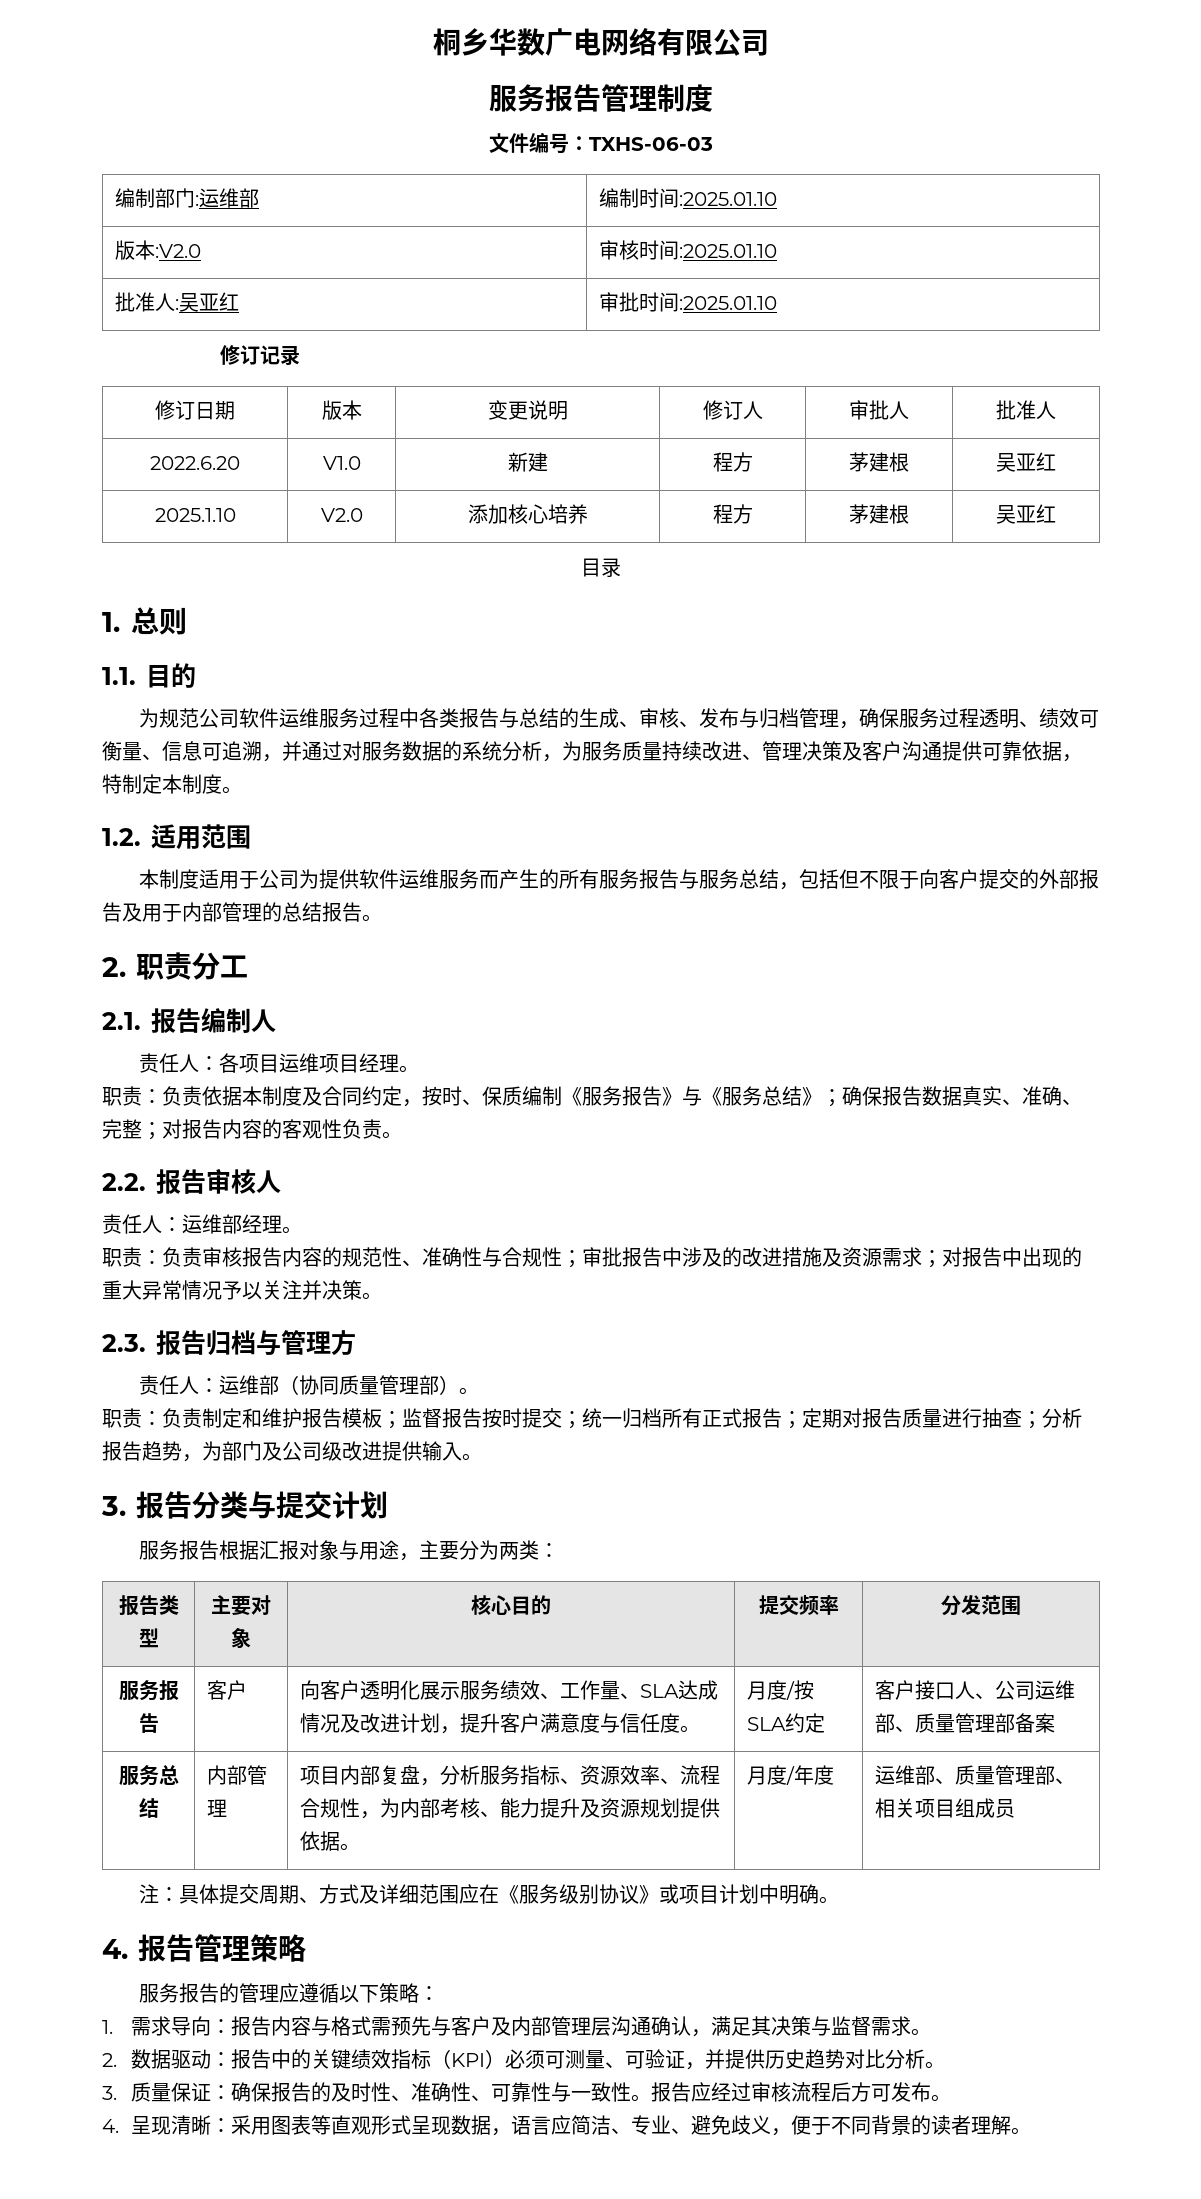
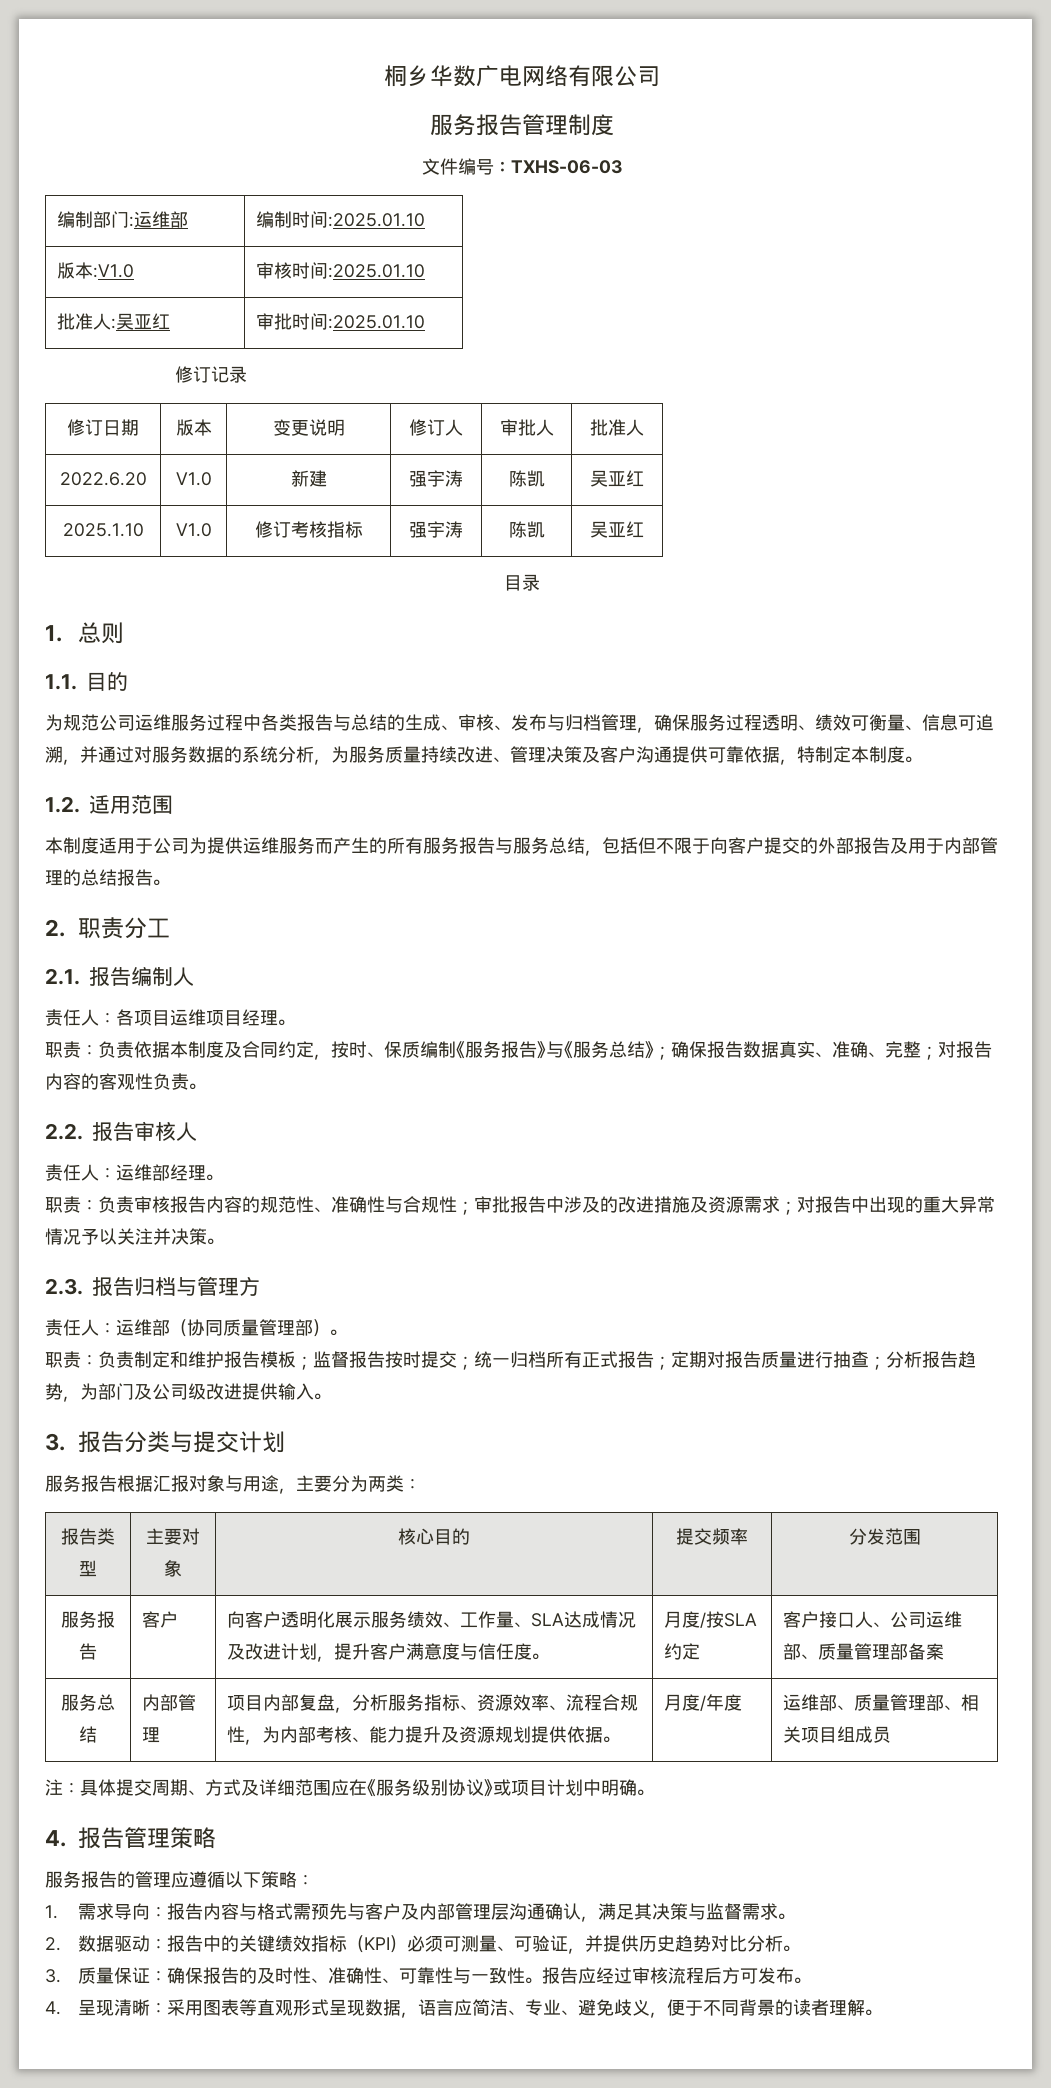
[154,244,201,258] :V2.0 -> [92,264,134,278] :V1.0
[712,452,753,472] [849,452,909,472] 程方 | 茅建根 -> [409,470,463,487] [508,470,545,487] 强宇涛 | 陈凯
[320,508,363,522] [467,504,588,524] [712,504,753,524] [849,504,909,524] V2.0 | 添加核心培养 | 程方 | 茅建根 -> [175,523,212,537] [254,521,363,538] [409,521,463,538] [508,521,545,538] V1.0 | 修订考核指标 | 强宇涛 | 陈凯
[239,708,280,728] 软件 -> (135, 723) none
[359,869,400,889] 软件 -> (243, 845) none

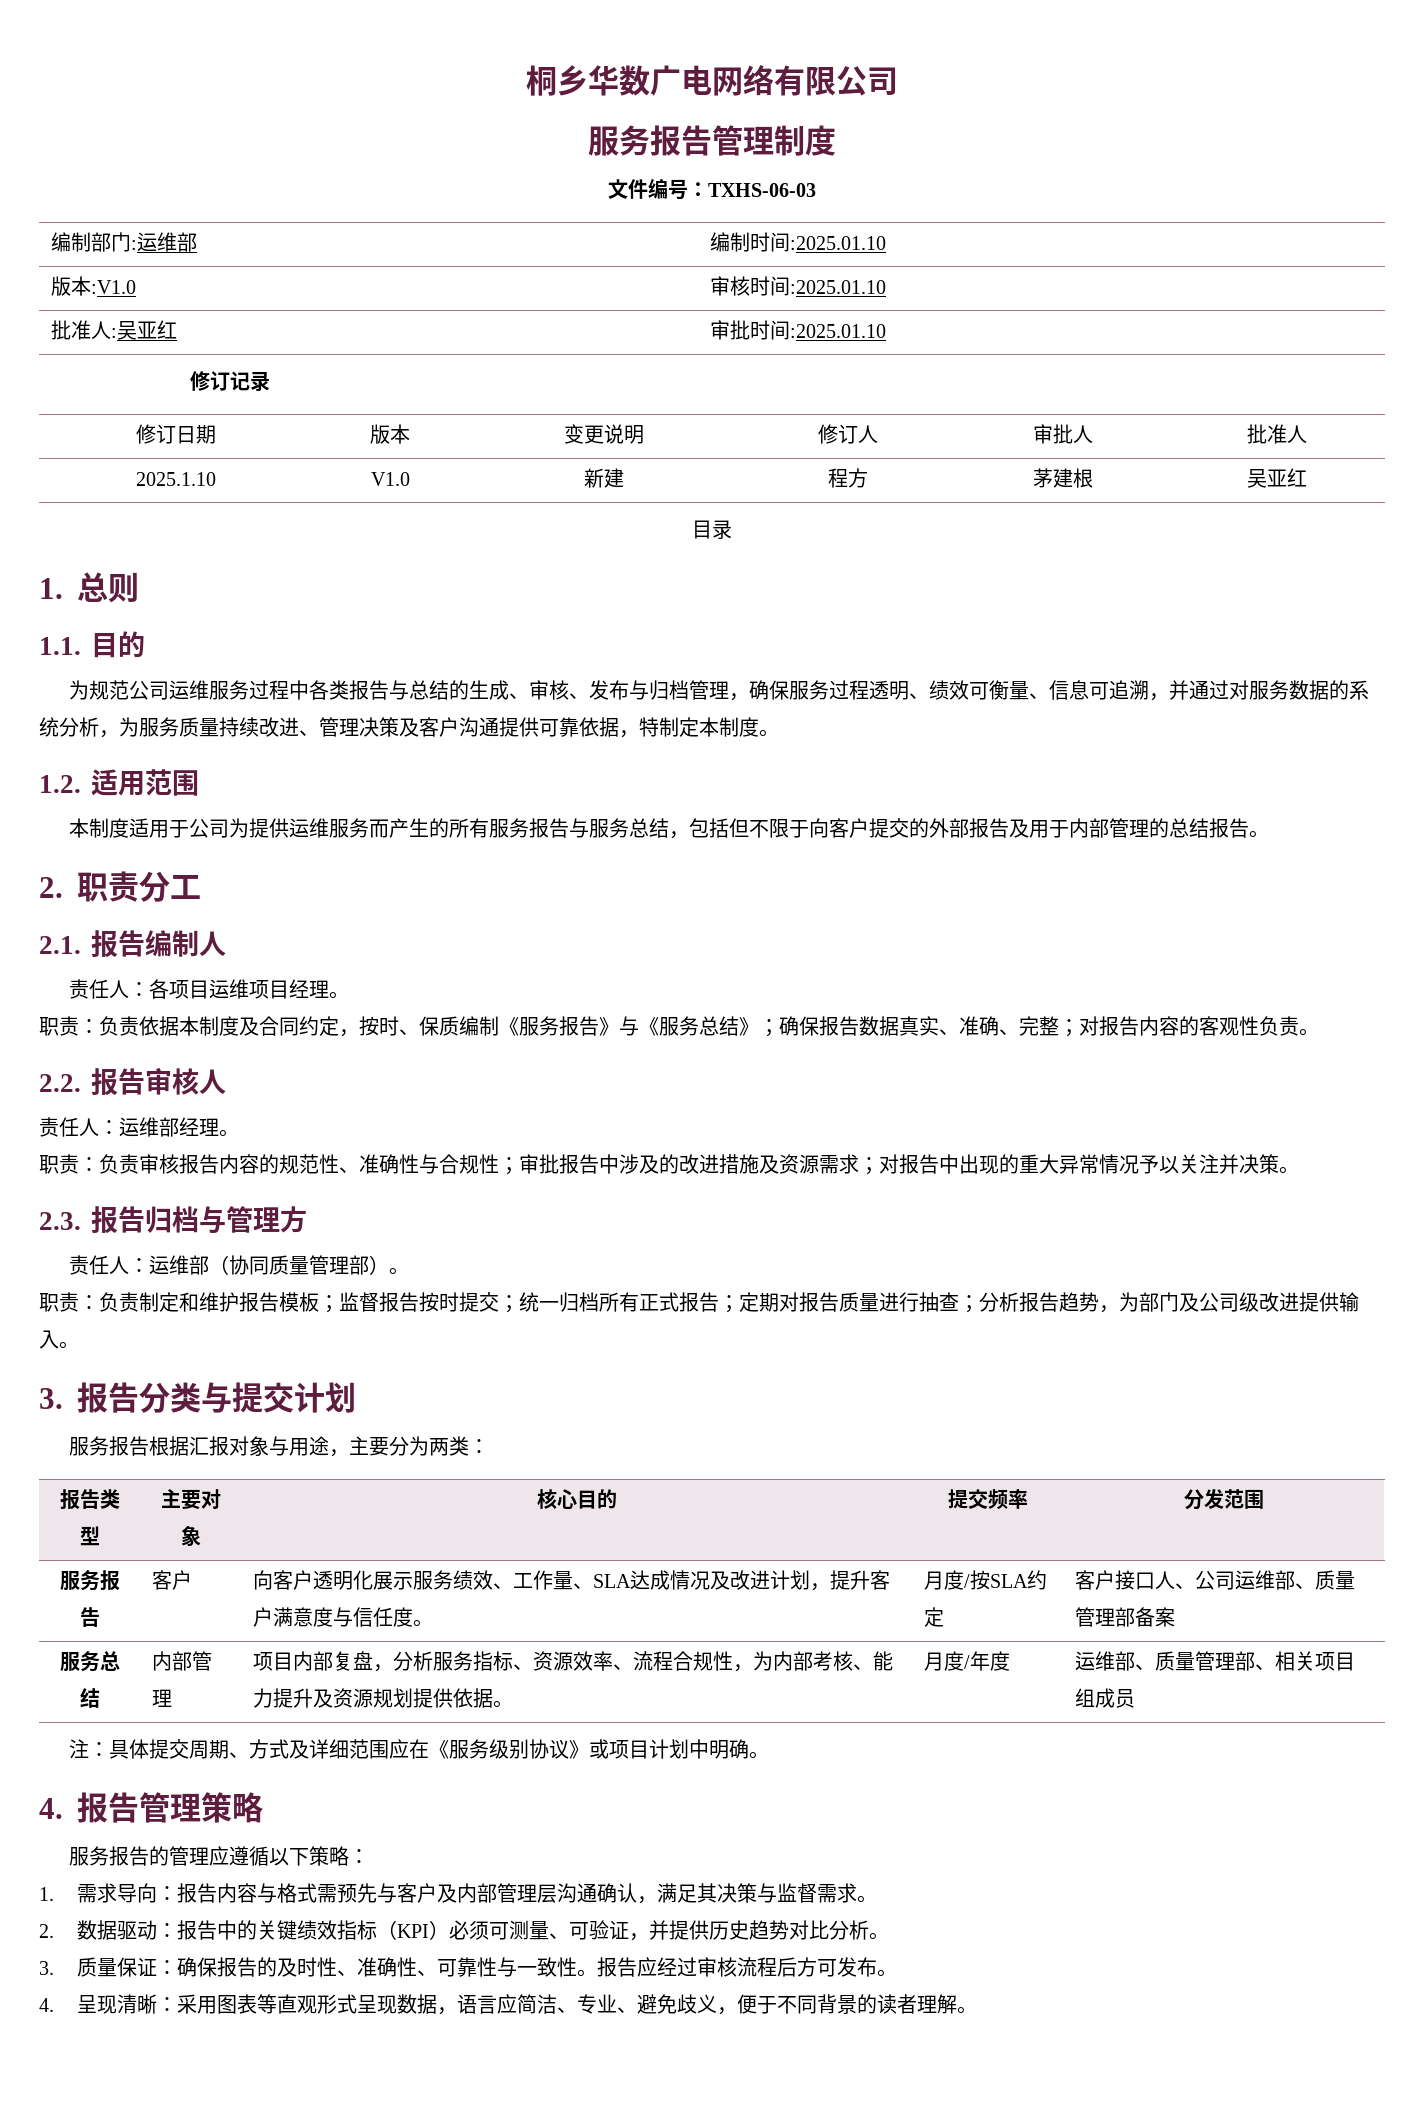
[59,472,147,486] 2022.6.20 -> [136,472,216,486] 2025.1.10
[409,470,463,487] [508,470,545,487] [590,470,644,487] [62,523,144,537] [175,523,212,537] [254,521,363,538] [409,521,463,538] [508,521,545,538] 强宇涛 | 陈凯 | 吴亚红 // 2025.1.10 | V1.0 | 修订考核指标 | 强宇涛 | 陈凯 -> [828,468,868,488] [1032,468,1093,488] 程方 | 茅建根

